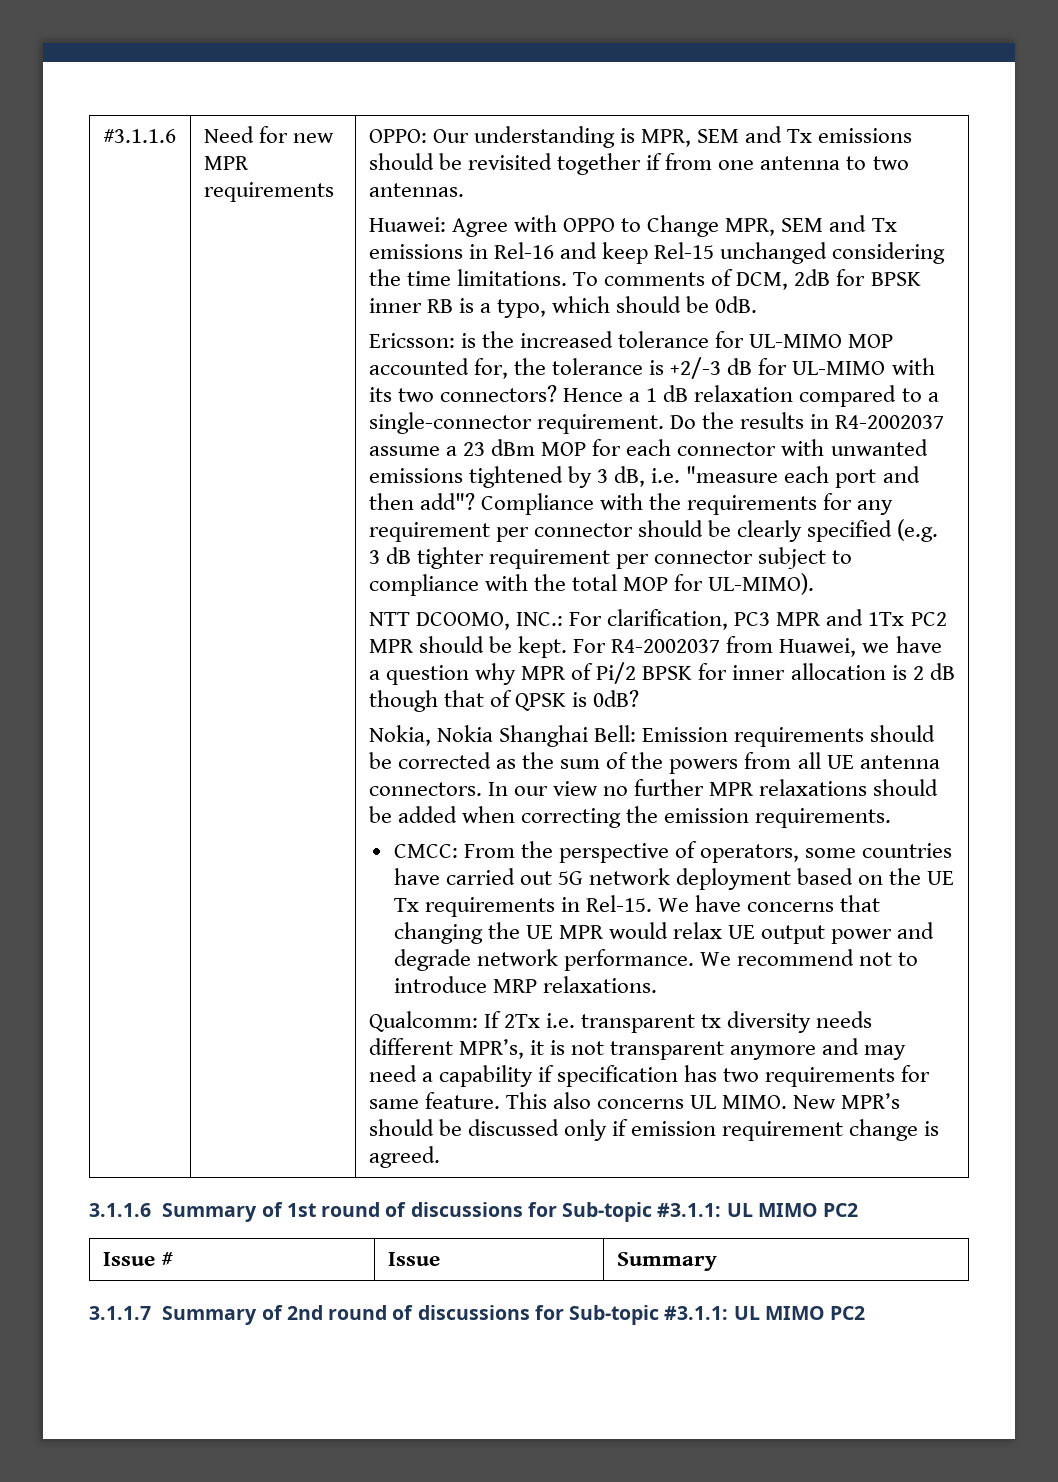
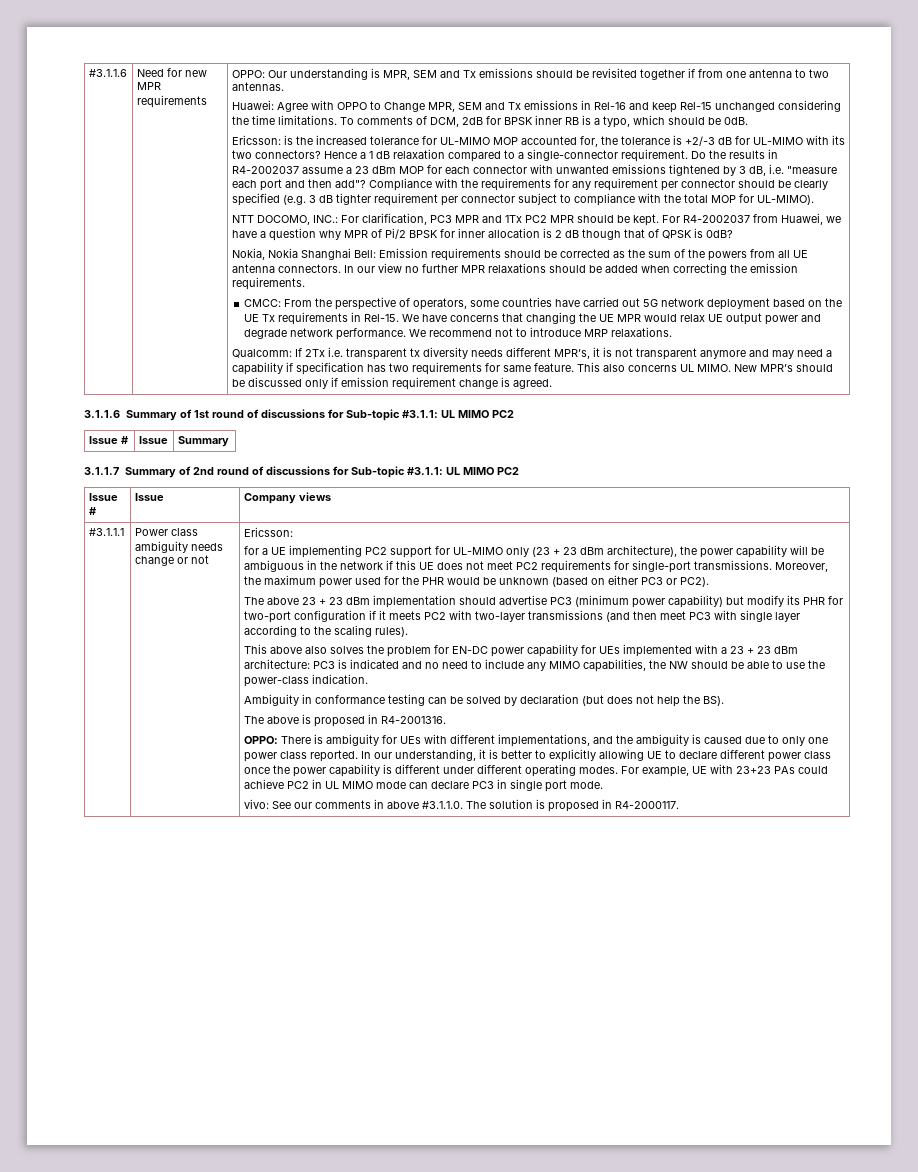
[415,612,510,630] DCOOMO, -> [256,215,310,225] DOCOMO,
(866, 1313) none -> [88,493,118,501] [88,507,96,515] [134,493,164,501] [243,492,331,504] [88,528,124,536] [134,528,198,536] [134,541,223,553] [134,555,209,566] [243,527,293,537] [243,545,824,558] [243,560,828,573] [243,575,709,588] [243,595,843,608] [243,610,800,623] [243,625,408,637] [243,644,798,657] [243,659,825,672] [243,674,368,687] [243,694,724,707] [243,714,446,727] [243,734,828,747] [243,749,831,762] [243,764,828,777] [243,779,603,792] [243,799,679,812] // Issue # | Issue | Company views // #3.1.1.1 | Power class ambiguity needs change or not | Ericsson: // for a UE implementing PC2 support for UL-MIMO only (23 + 23 dBm architecture), the power capability will be ambiguous in the network if this UE does not meet PC2 requirements for single-port transmissions. Moreover, the maximum power used for the PHR would be unknown (based on either PC3 or PC2). // The above 23 + 23 dBm implementation should advertise PC3 (minimum power capability) but modify its PHR for two-port configuration if it meets PC2 with two-layer transmissions (and then meet PC3 with single layer according to the scaling rules). // This above also solves the problem for EN-DC power capability for UEs implemented with a 23 + 23 dBm architecture: PC3 is indicated and no need to include any MIMO capabilities, the NW should be able to use the power-class indication. // Ambiguity in conformance testing can be solved by declaration (but does not help the BS). // The above is proposed in R4-2001316. // OPPO: There is ambiguity for UEs with different implementations, and the ambiguity is caused due to only one power class reported. In our understanding, it is better to explicitly allowing UE to declare different power class once the power capability is different under different operating modes. For example, UE with 23+23 PAs could achieve PC2 in UL MIMO mode can declare PC3 in single port mode. // vivo: See our comments in above #3.1.1.0. The solution is proposed in R4-2000117.

